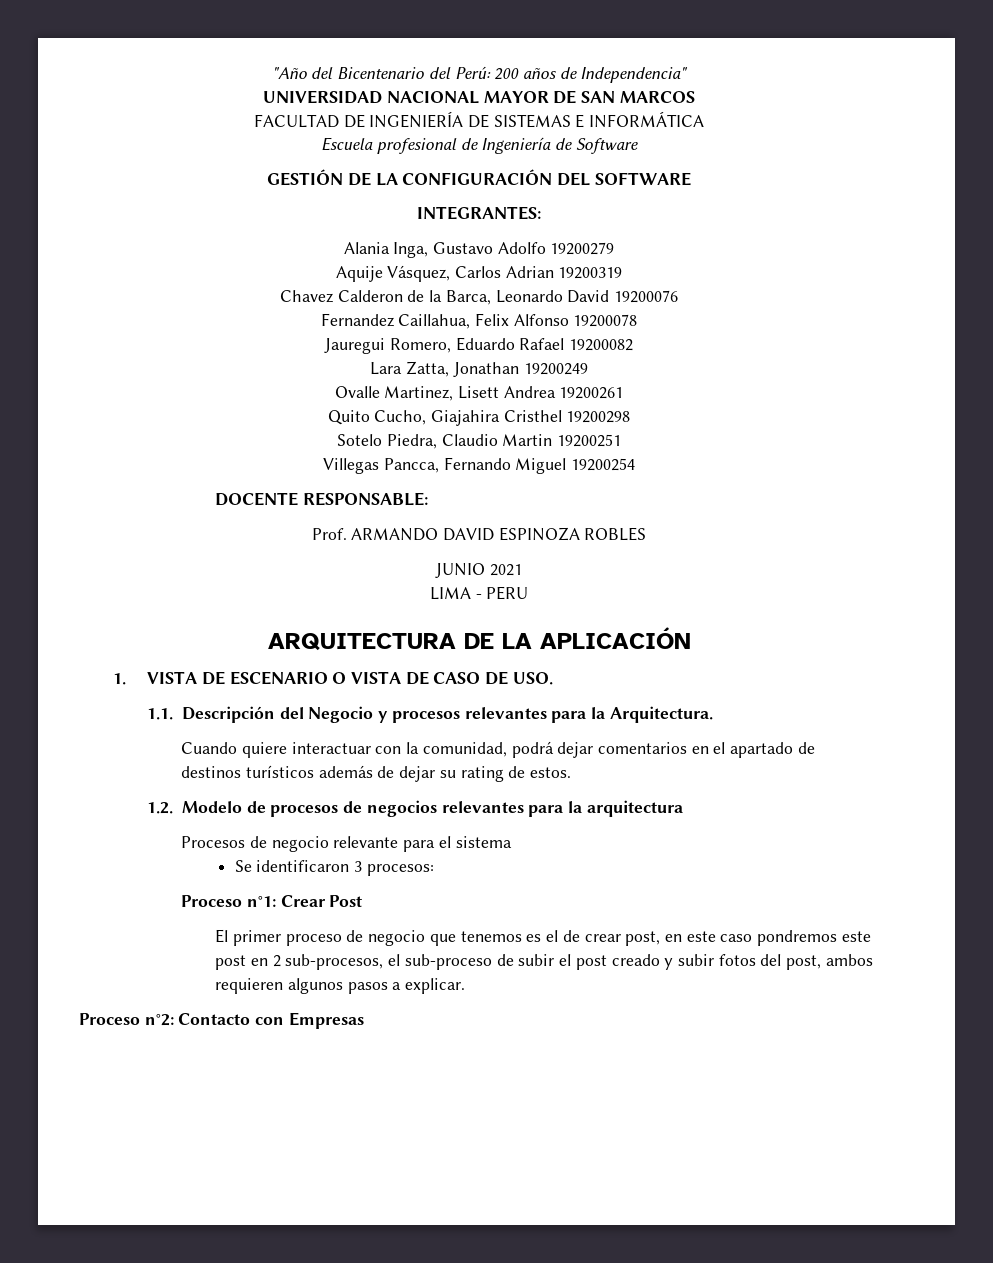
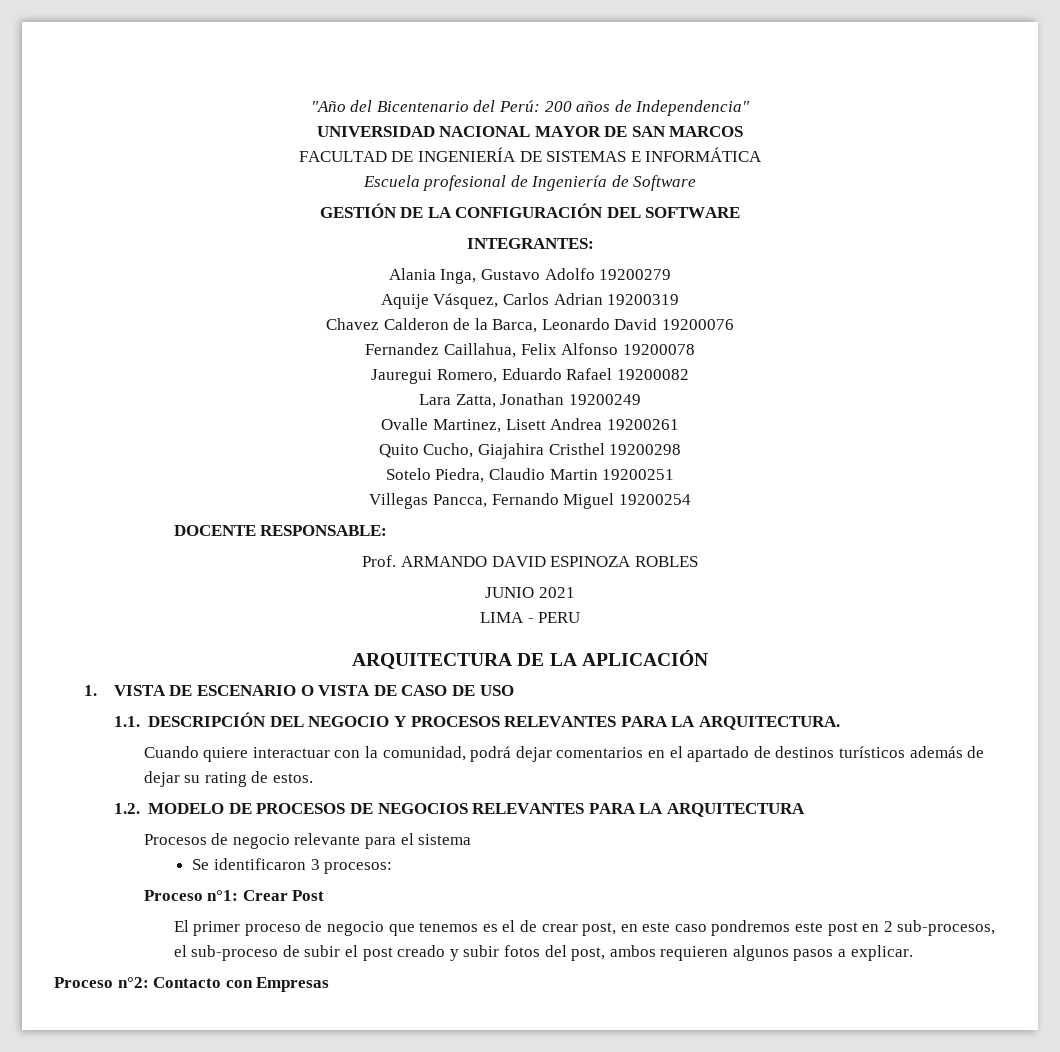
[512,672,553,685] USO. -> [479,685,514,696] USO
[181,706,713,723] Descripción del Negocio y procesos relevantes para la Arquitectura. -> [148,712,841,730] DESCRIPCIÓN DEL NEGOCIO Y PROCESOS RELEVANTES PARA LA ARQUITECTURA.
[181,800,683,817] Modelo de procesos de negocios relevantes para la arquitectura -> [148,803,806,817] MODELO DE PROCESOS DE NEGOCIOS RELEVANTES PARA LA ARQUITECTURA

